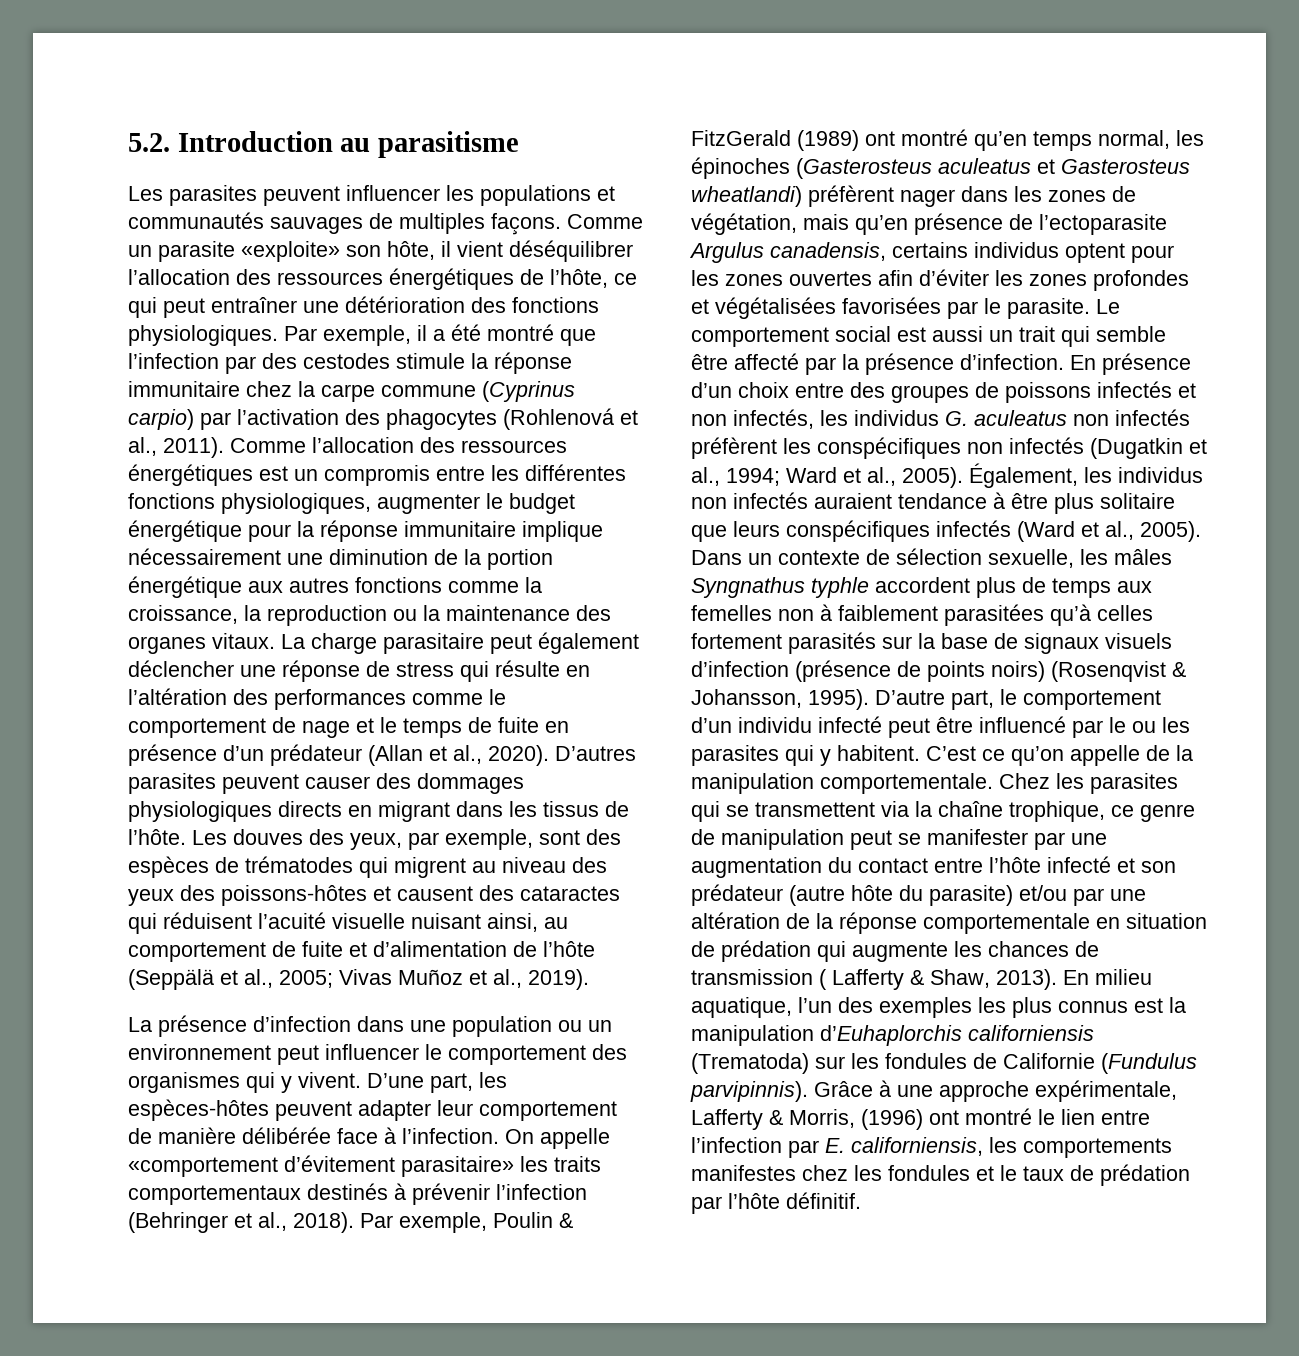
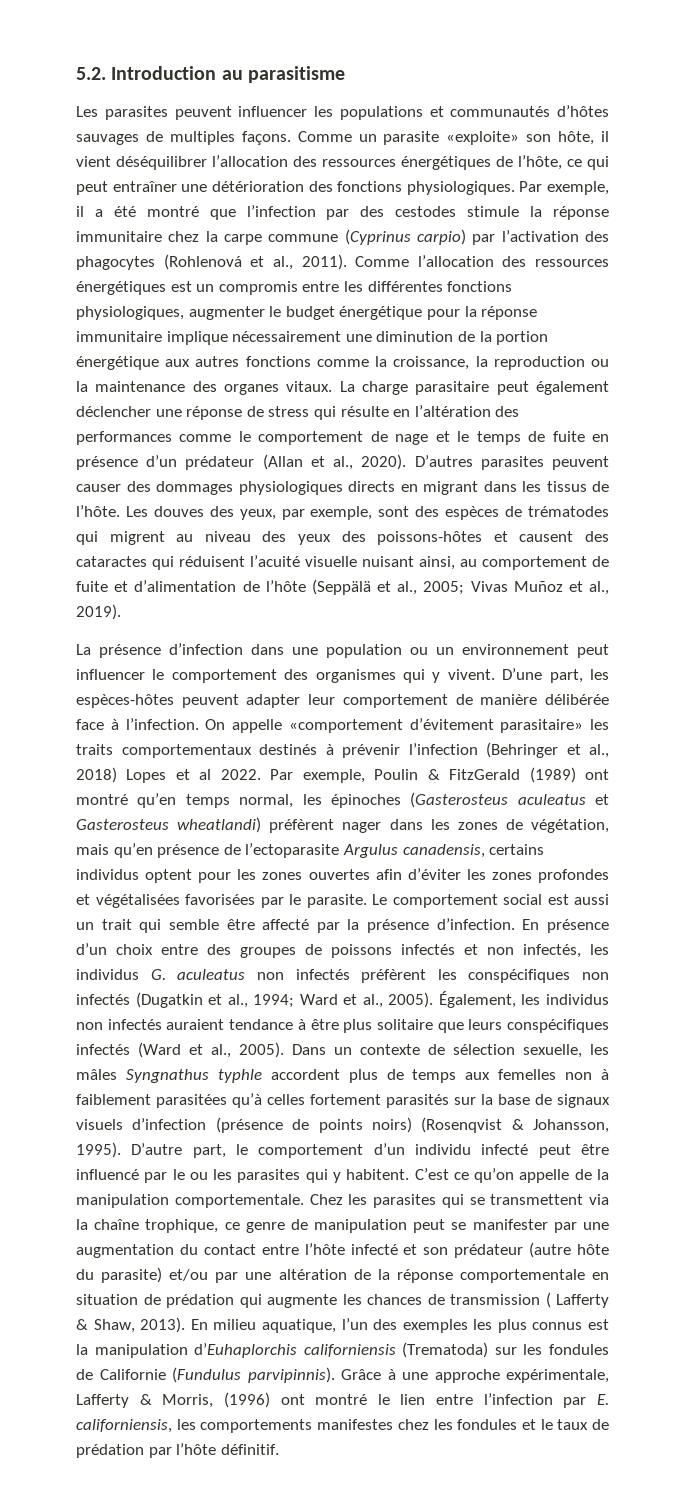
(264, 220) none -> [557,105,609,117] d’hôtes
[293,1212,354,1233] 2018). -> [76,767,261,783] 2018) Lopes et al 2022.

